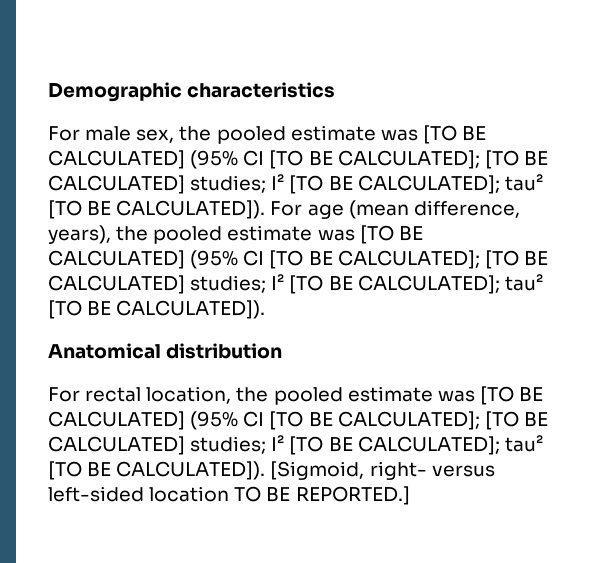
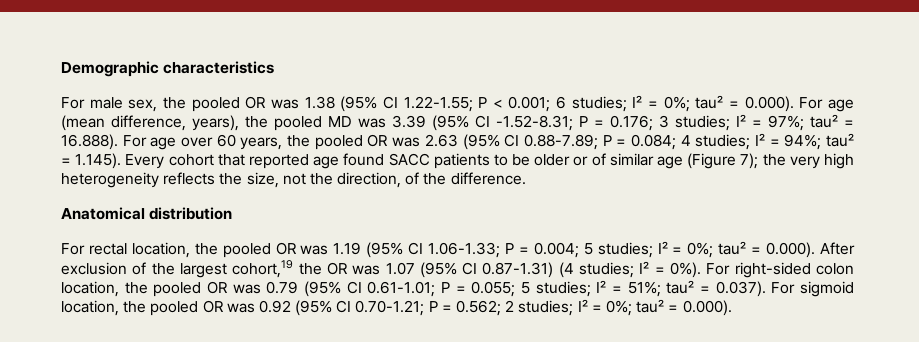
[290,125,487,144] [48,150,548,169] [48,174,543,194] [48,200,266,219] estimate was [TO BE CALCULATED] (95% CI [TO BE CALCULATED]; [TO BE CALCULATED] studies; I² [TO BE CALCULATED]; tau² [TO BE CALCULATED]). -> [245,95,794,112] OR was 1.38 (95% CI 1.22-1.55; P < 0.001; 6 studies; I² = 0%; tau² = 0.000).
[227,225,423,244] [48,250,548,269] [48,274,543,294] [48,300,266,319] estimate was [TO BE CALCULATED] (95% CI [TO BE CALCULATED]; [TO BE CALCULATED] studies; I² [TO BE CALCULATED]; tau² [TO BE CALCULATED]). -> [328,114,854,131] [61,133,854,150] [61,153,854,169] [61,172,526,188] MD was 3.39 (95% CI -1.52-8.31; P = 0.176; 3 studies; I² = 97%; tau² = 16.888). For age over 60 years, the pooled OR was 2.63 (95% CI 0.88-7.89; P = 0.084; 4 studies; I² = 94%; tau² = 1.145). Every cohort that reported age found SACC patients to be older or of similar age (Figure 7); the very high heterogeneity reflects the size, not the direction, of the difference.
[347,386,544,405] [48,411,548,430] [48,435,543,455] [48,461,495,480] [48,486,410,505] estimate was [TO BE CALCULATED] (95% CI [TO BE CALCULATED]; [TO BE CALCULATED] studies; I² [TO BE CALCULATED]; tau² [TO BE CALCULATED]). [Sigmoid, right- versus left-sided location TO BE REPORTED.] -> [275,241,855,258] [61,260,854,278] [61,280,854,297] [61,299,732,316] OR was 1.19 (95% CI 1.06-1.33; P = 0.004; 5 studies; I² = 0%; tau² = 0.000). After exclusion of the largest cohort,19 the OR was 1.07 (95% CI 0.87-1.31) (4 studies; I² = 0%). For right-sided colon location, the pooled OR was 0.79 (95% CI 0.61-1.01; P = 0.055; 5 studies; I² = 51%; tau² = 0.037). For sigmoid location, the pooled OR was 0.92 (95% CI 0.70-1.21; P = 0.562; 2 studies; I² = 0%; tau² = 0.000).

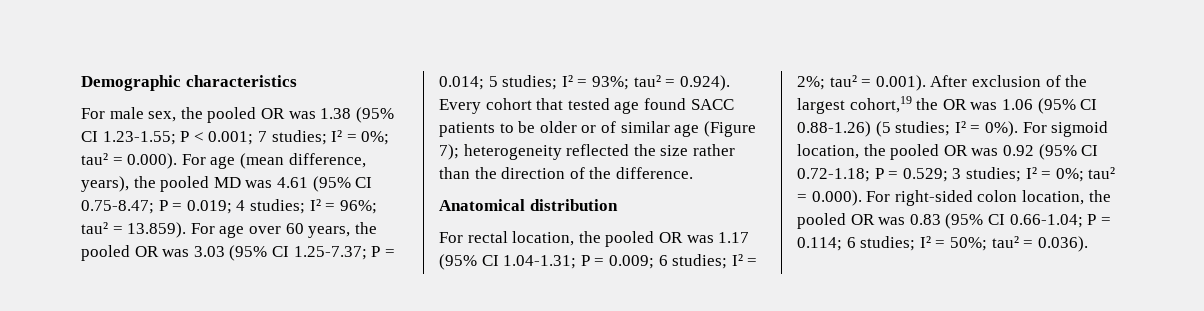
[403,96,473,112] 1.22-1.55; -> [102,131,176,145] 1.23-1.55;
[556,96,567,109] 6 -> [257,131,267,142] 7
[392,114,854,131] [61,134,118,150] 3.39 (95% CI -1.52-8.31; P = 0.176; 3 studies; I² = 97%; tau² = 16.888). -> [276,176,373,192] [81,199,377,214] [81,222,187,238] 4.61 (95% CI 0.75-8.47; P = 0.019; 4 studies; I² = 96%; tau² = 13.859).
[424,133,854,150] [61,153,122,169] 2.63 (95% CI 0.88-7.89; P = 0.084; 4 studies; I² = 94%; tau² = 1.145). -> [193,245,395,261] [439,75,730,91] 3.03 (95% CI 1.25-7.37; P = 0.014; 5 studies; I² = 93%; tau² = 0.924).
[248,154,309,169] reported -> [567,98,610,110] tested
[762,153,854,169] [61,172,402,188] the very high heterogeneity reflects the size, not the direction, -> [463,144,735,160] [439,167,566,179] heterogeneity reflected the size rather than the direction
[333,241,816,258] 1.19 (95% CI 1.06-1.33; P = 0.004; 5 studies; I² = 0%; tau² = 0.000). -> [718,232,750,243] [439,254,758,270] [797,75,926,91] 1.17 (95% CI 1.04-1.31; P = 0.009; 6 studies; I² = 2%; tau² = 0.001).
[385,262,574,278] 1.07 (95% CI 0.87-1.31) (4 -> [1001,98,1098,114] [797,121,891,137] 1.06 (95% CI 0.88-1.26) (5
[734,262,854,278] [61,280,796,297] right-sided colon location, the pooled OR was 0.79 (95% CI 0.61-1.01; P = 0.055; 5 studies; I² = 51%; tau² = 0.037). For -> (1047, 127) none
[355,299,732,316] 0.70-1.21; P = 0.562; 2 studies; I² = 0%; tau² = 0.000). -> [797,167,1116,182] [797,190,1111,206] [797,213,1111,229] [797,236,1088,252] 0.72-1.18; P = 0.529; 3 studies; I² = 0%; tau² = 0.000). For right-sided colon location, the pooled OR was 0.83 (95% CI 0.66-1.04; P = 0.114; 6 studies; I² = 50%; tau² = 0.036).

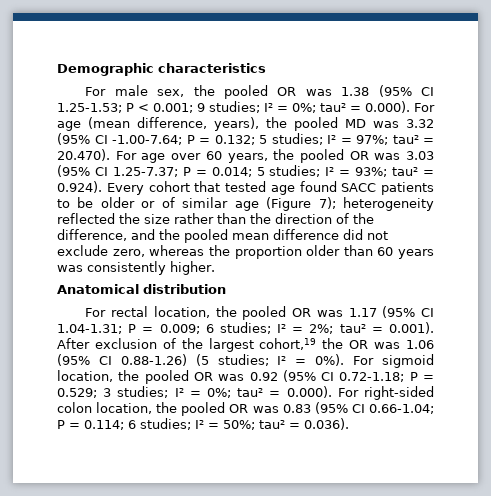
[102,131,176,145] 1.23-1.55; -> [57,103,122,113] 1.25-1.53;
[257,131,267,142] 7 -> [197,103,205,112] 9
[276,176,373,192] [81,199,377,214] [81,222,187,238] 4.61 (95% CI 0.75-8.47; P = 0.019; 4 studies; I² = 96%; tau² = 13.859). -> [406,119,434,128] [57,133,434,145] [57,149,110,161] 3.32 (95% CI -1.00-7.64; P = 0.132; 5 studies; I² = 97%; tau² = 20.470).
[615,167,693,179] difference. -> [57,229,388,243] [57,245,434,259] [57,261,215,275] difference, and the pooled mean difference did not exclude zero, whereas the proportion older than 60 years was consistently higher.

